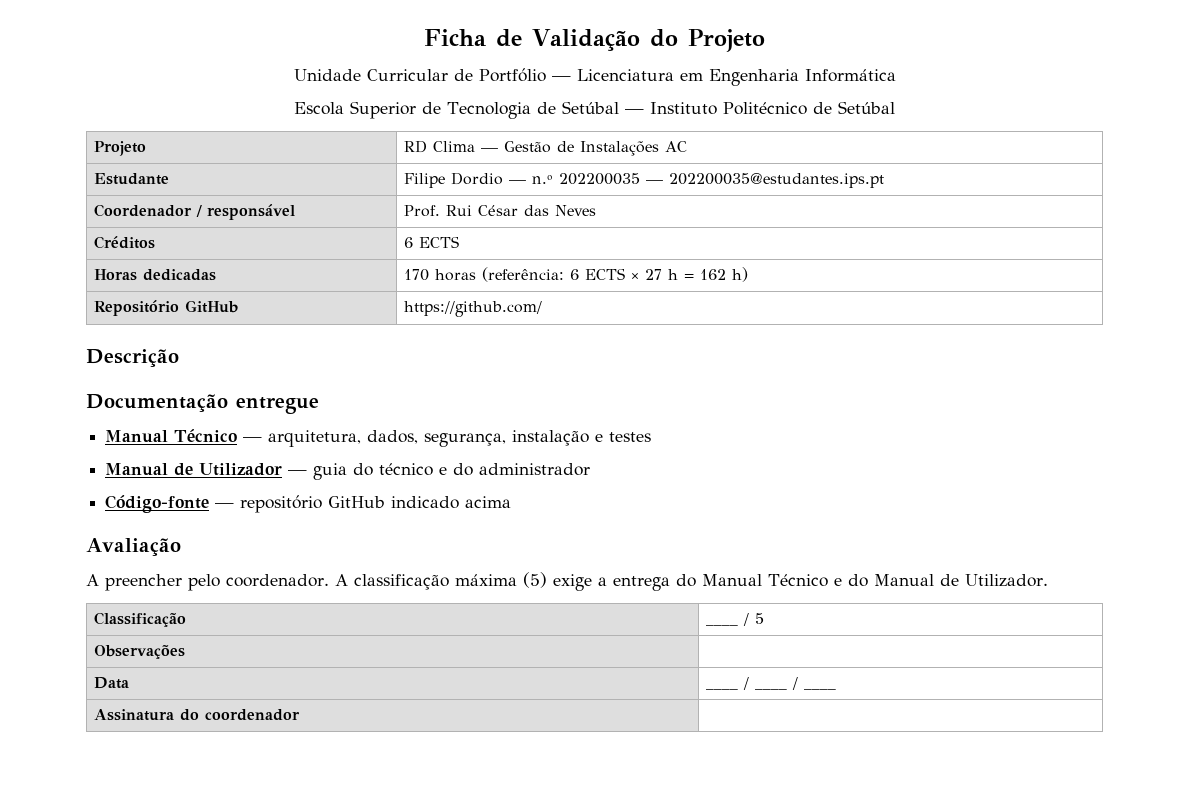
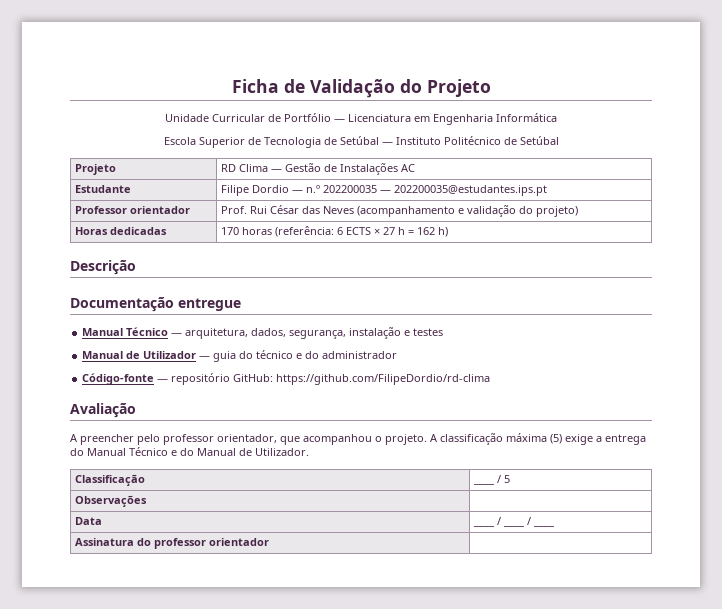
[94,204,296,220] Coordenador / responsável -> [75,206,191,214] Professor orientador
[94,236,156,249] [404,236,460,248] // Créditos | 6 ECTS -> [357,205,579,217] (acompanhamento e validação do projeto)
[94,300,239,316] [404,301,543,317] // Repositório GitHub | https://github.com/ -> (449, 232) none
[328,496,512,509] GitHub indicado acima -> [233,374,491,385] GitHub: https://github.com/FilipeDordio/rd-clima
[226,574,329,587] coordenador. -> [163,434,427,445] professor orientador, que acompanhou o projeto.
[205,709,301,721] coordenador -> [154,538,270,549] professor orientador

